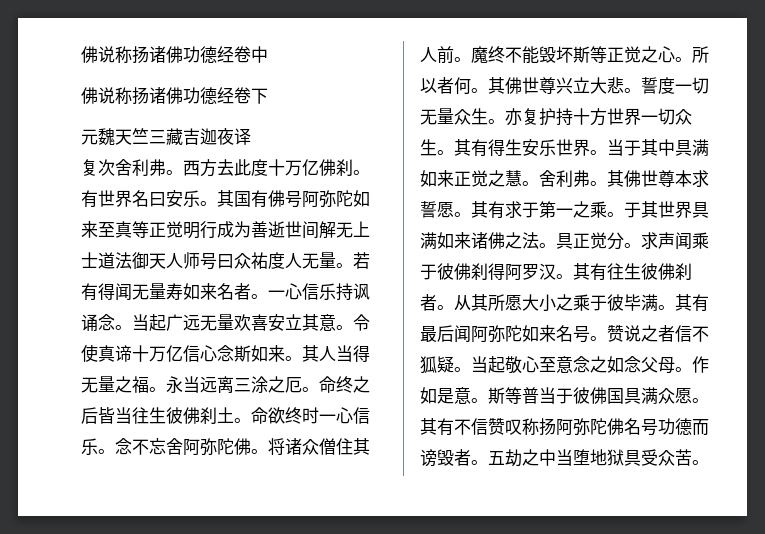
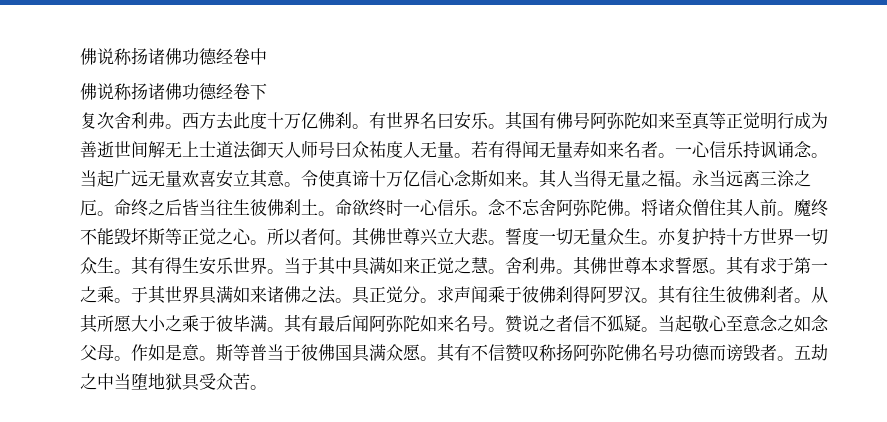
[81,128,251,146] // 元魏天竺三藏吉迦夜译 -> (267, 91) none

